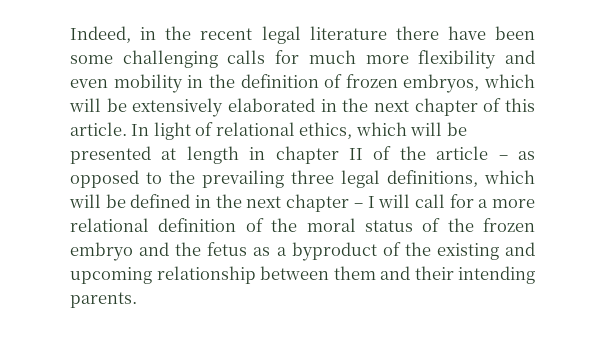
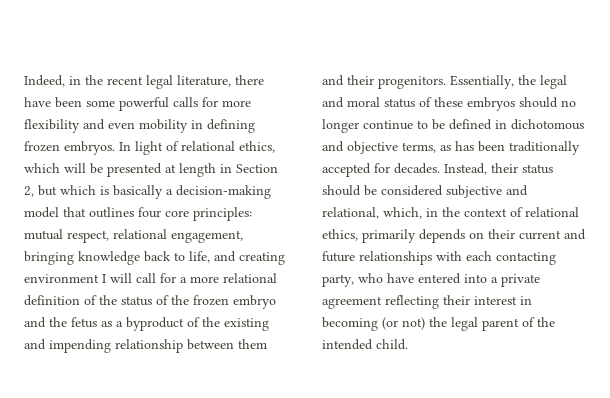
[309,26,387,40] literature -> [177,75,231,87] literature,
[122,50,218,68] challenging -> [119,97,169,111] powerful
[308,50,356,64] much -> (218, 102) none
[208,74,535,93] [69,98,535,117] [70,122,127,136] the definition of frozen embryos, which will be extensively elaborated in the next chapter of this article. -> [207,119,255,133] [24,141,115,155] defining frozen embryos.
[275,146,535,164] [70,170,535,188] [69,194,363,212] chapter II of the article – as opposed to the prevailing three legal definitions, which will be defined in the next chapter – -> [236,164,278,173] [24,185,271,199] [24,207,252,221] [24,229,243,243] [24,251,285,265] [24,274,99,283] Section 2, but which is basically a decision-making model that outlines four core principles: mutual respect, relational engagement, bringing knowledge back to life, and creating environment
[306,218,356,232] moral -> (117, 300) none
[70,267,152,284] upcoming -> [49,339,111,353] impending
[458,266,535,284] [70,292,137,308] intending parents. -> [378,75,567,89] [322,97,576,111] [322,119,584,133] [322,141,580,155] [322,163,553,177] [322,185,528,198] [322,207,579,219] [322,229,586,243] [322,251,556,265] [322,273,540,287] [322,295,532,309] [322,317,555,331] [322,339,408,350] progenitors. Essentially, the legal and moral status of these embryos should no longer continue to be defined in dichotomous and objective terms, as has been traditionally accepted for decades. Instead, their status should be considered subjective and relational, which, in the context of relational ethics, primarily depends on their current and future relationships with each contacting party, who have entered into a private agreement reflecting their interest in becoming (or not) the legal parent of the intended child.

